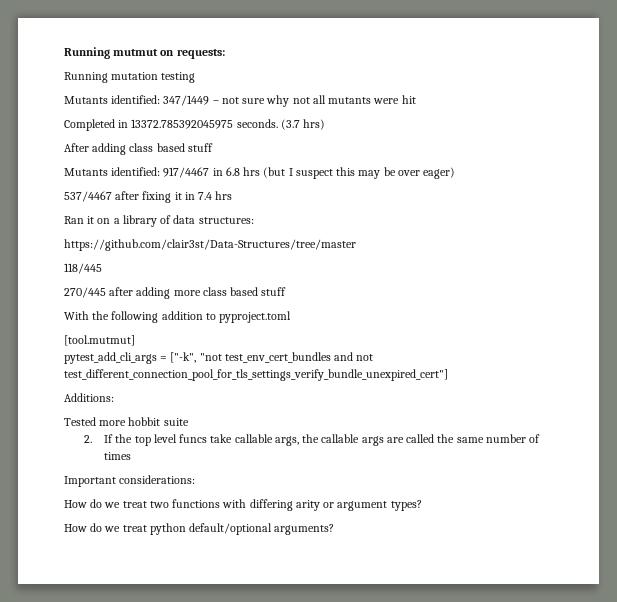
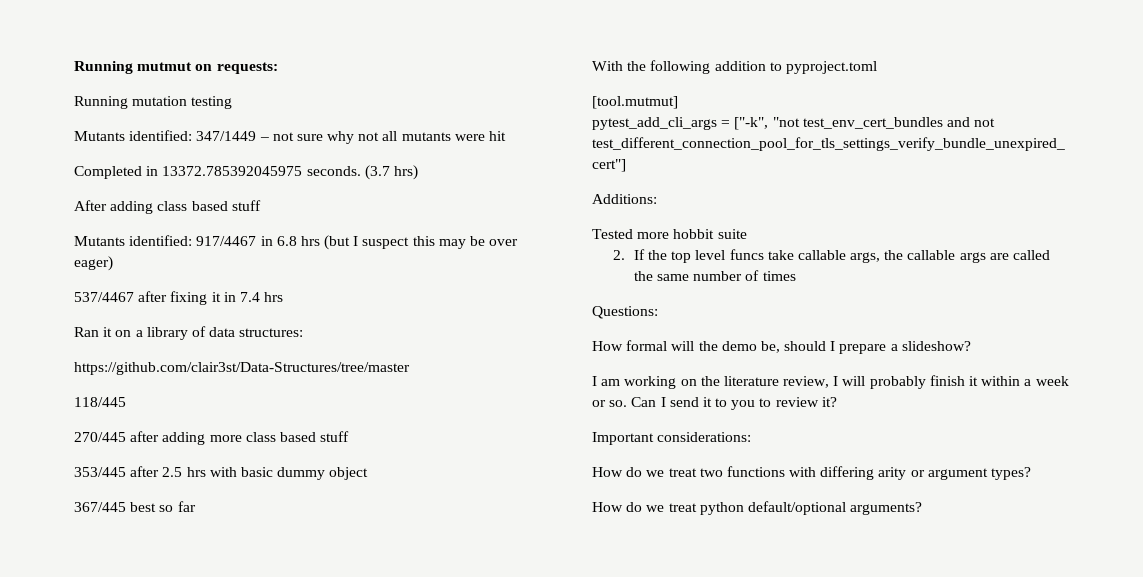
(287, 291) none -> [74,466,369,480] [74,501,196,512] // 353/445 after 2.5 hrs with basic dummy object // 367/445 best so far
(132, 456) none -> [592,306,658,319] [592,340,971,354] [592,375,1069,389] [592,397,837,410] // Questions: // How formal will the demo be, should I prepare a slideshow? // I am working on the literature review, I will probably finish it within a week or so. Can I send it to you to review it?

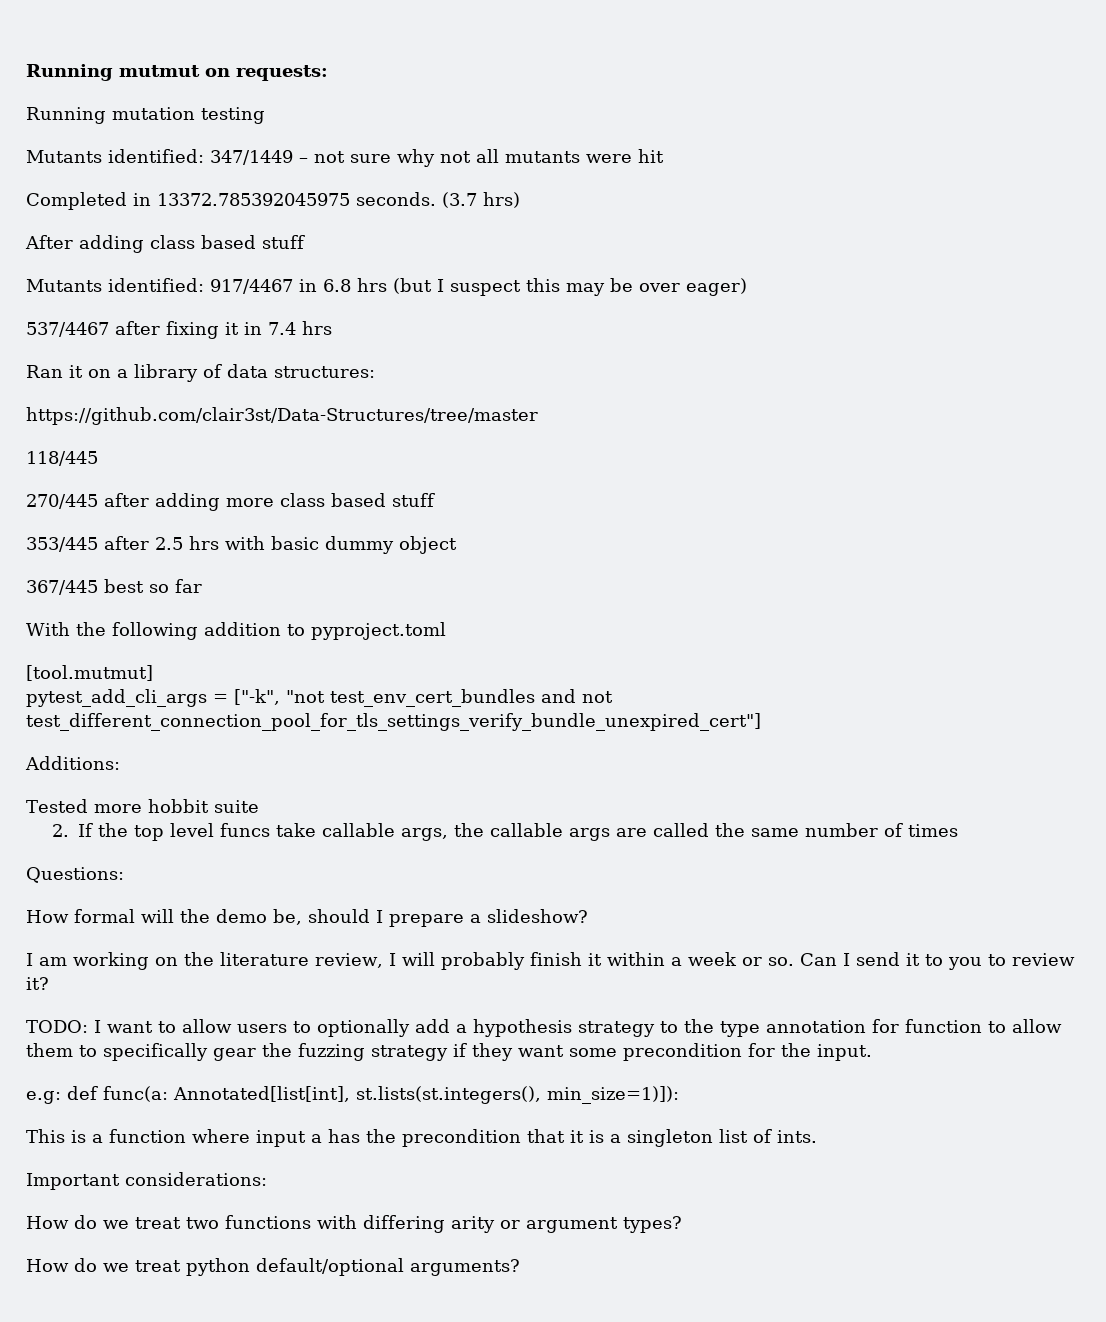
(837, 402) none -> [26,1019,1062,1037] [26,1043,872,1061] [26,1086,679,1104] [26,1129,817,1147] // TODO: I want to allow users to optionally add a hypothesis strategy to the type annotation for function to allow them to specifically gear the fuzzing strategy if they want some precondition for the input. // e.g: def func(a: Annotated[list[int], st.lists(st.integers(), min_size=1)]): // This is a function where input a has the precondition that it is a singleton list of ints.

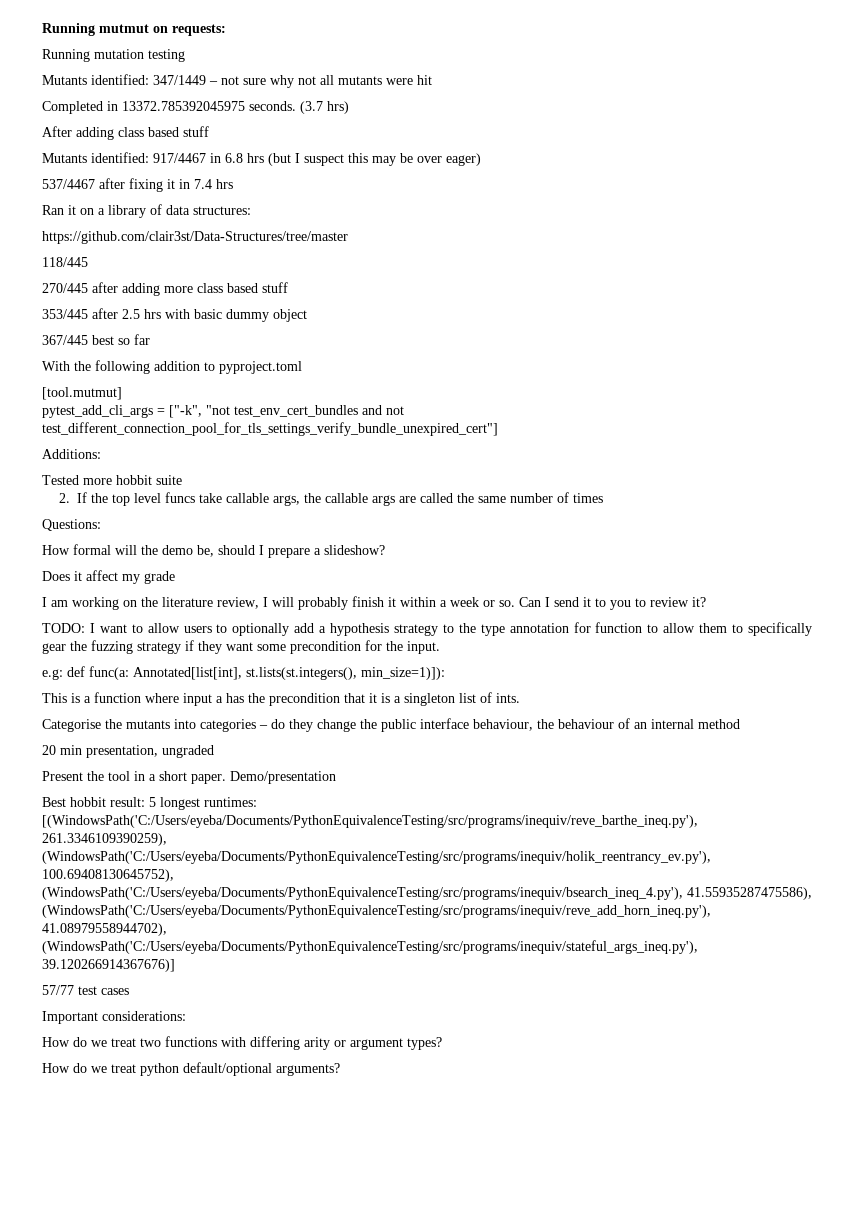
(588, 916) none -> [42,570,175,584] // Does it affect my grade
(817, 1136) none -> [42,718,740,732] [42,745,214,758] [42,771,336,784] [42,797,257,810] [42,815,698,828] [42,833,167,846] [42,851,711,864] [42,869,174,882] [42,887,812,900] [42,905,711,918] [42,923,167,936] [42,940,698,954] [42,959,175,972] [42,985,129,995] // Categorise the mutants into categories – do they change the public interface behaviour, the behaviour of an internal method // 20 min presentation, ungraded // Present the tool in a short paper. Demo/presentation // Best hobbit result: 5 longest runtimes: [(WindowsPath('C:/Users/eyeba/Documents/PythonEquivalenceTesting/src/programs/inequiv/reve_barthe_ineq.py'), 261.3346109390259), (WindowsPath('C:/Users/eyeba/Documents/PythonEquivalenceTesting/src/programs/inequiv/holik_reentrancy_ev.py'), 100.69408130645752), (WindowsPath('C:/Users/eyeba/Documents/PythonEquivalenceTesting/src/programs/inequiv/bsearch_ineq_4.py'), 41.55935287475586), (WindowsPath('C:/Users/eyeba/Documents/PythonEquivalenceTesting/src/programs/inequiv/reve_add_horn_ineq.py'), 41.08979558944702), (WindowsPath('C:/Users/eyeba/Documents/PythonEquivalenceTesting/src/programs/inequiv/stateful_args_ineq.py'), 39.120266914367676)] // 57/77 test cases

